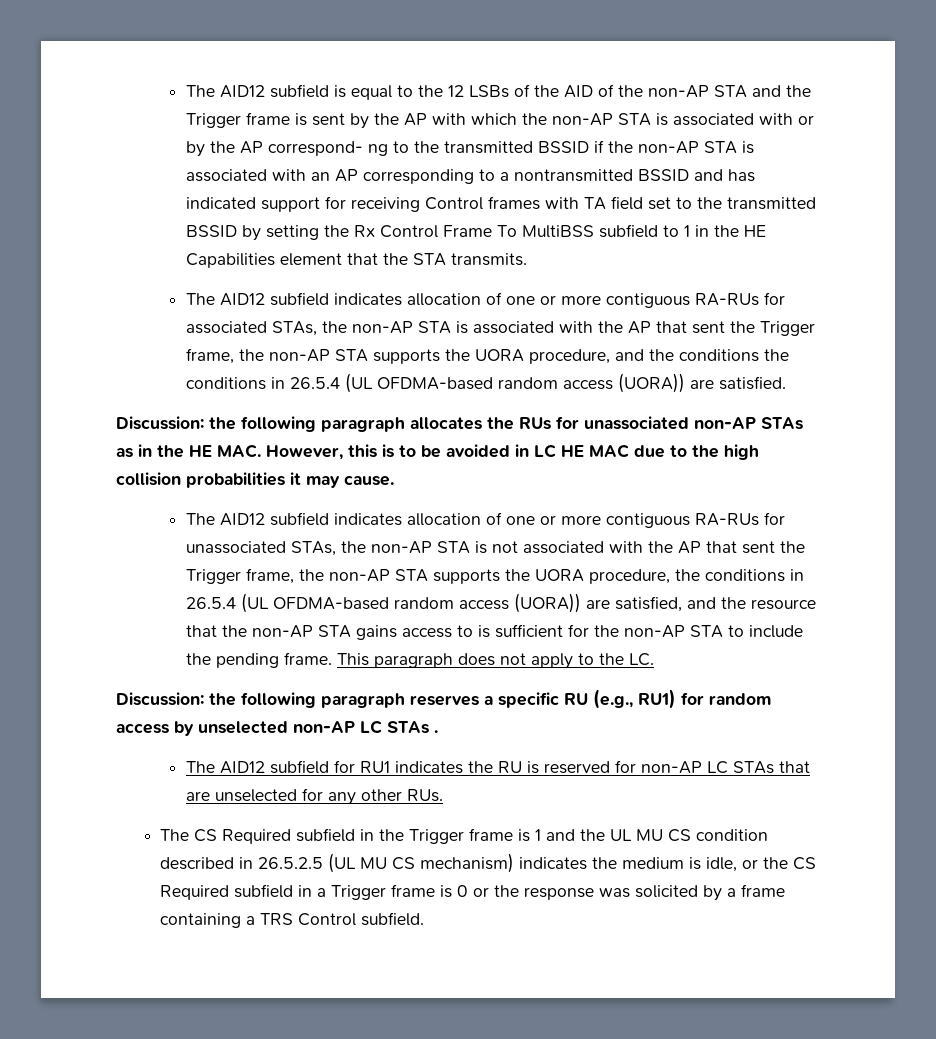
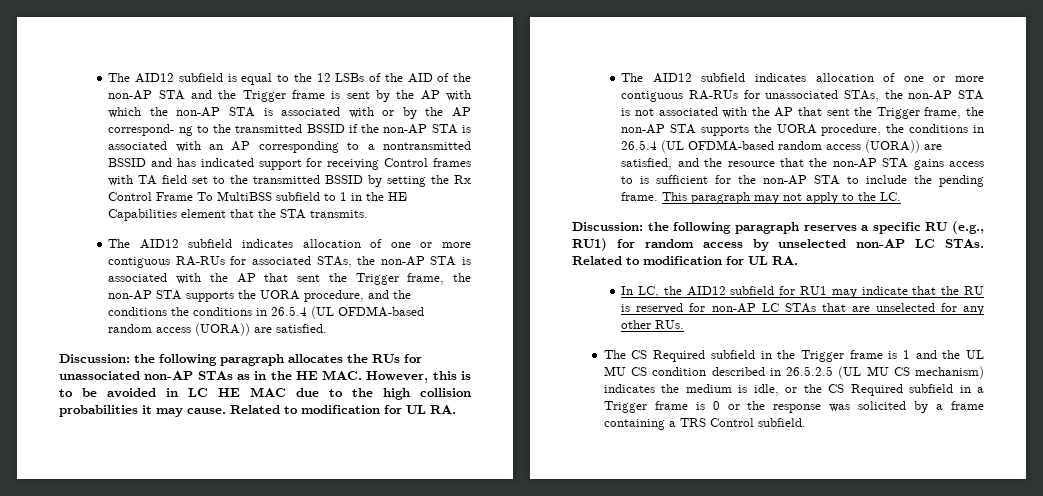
(394, 480) none -> [230,405,456,414] Related to modification for UL RA.
[457,653,495,666] does -> [754,195,780,204] may
[387,721,438,734] [185,761,215,773] STAs . // The -> [945,239,984,248] [572,256,798,265] [621,286,682,298] STAs. Related to modification for UL RA. // In LC, the
[394,761,463,774] indicates -> [831,286,937,298] may indicate that

